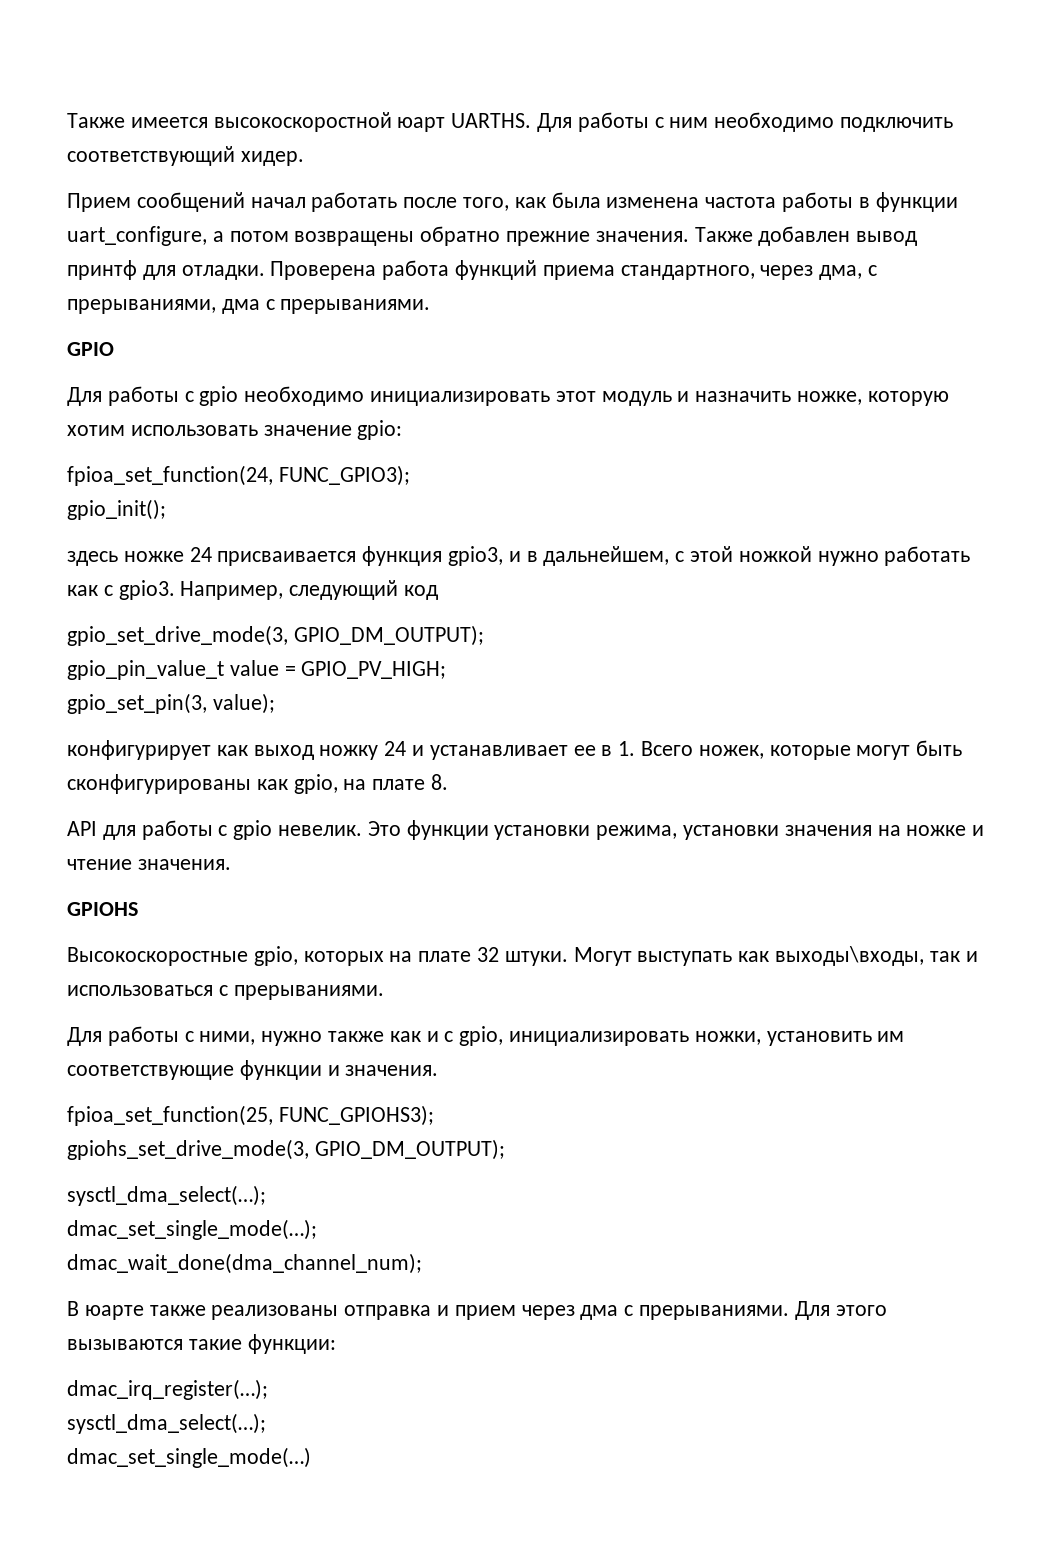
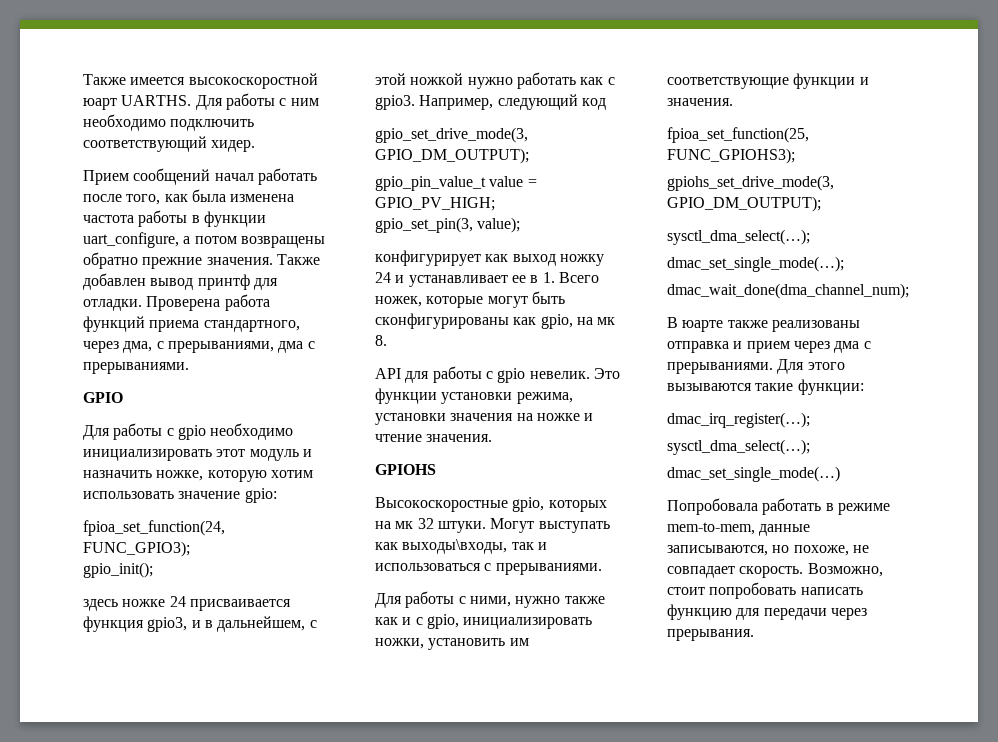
[372,779,426,790] плате -> [597,317,616,325] мк
[418,951,472,962] плате -> [395,521,414,529] мк
(311, 1457) none -> [667,498,890,515] [667,522,811,536] [667,545,869,556] [667,563,883,578] [667,582,863,599] [667,604,867,620] [667,629,754,641] // Попробовала работать в режиме mem-to-mem, данные записываются, но похоже, не совпадает скорость. Возможно, стоит попробовать написать функцию для передачи через прерывания.

